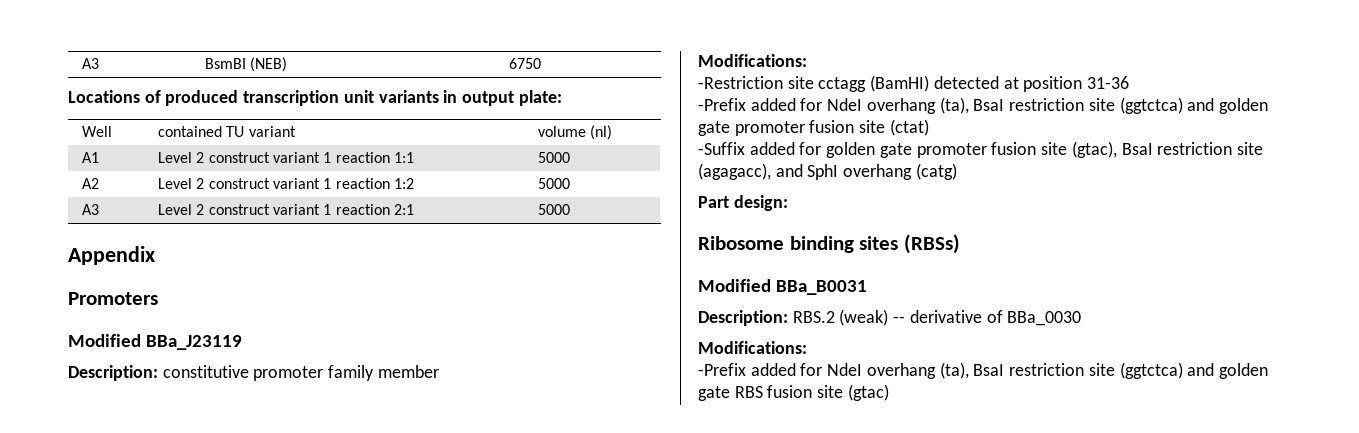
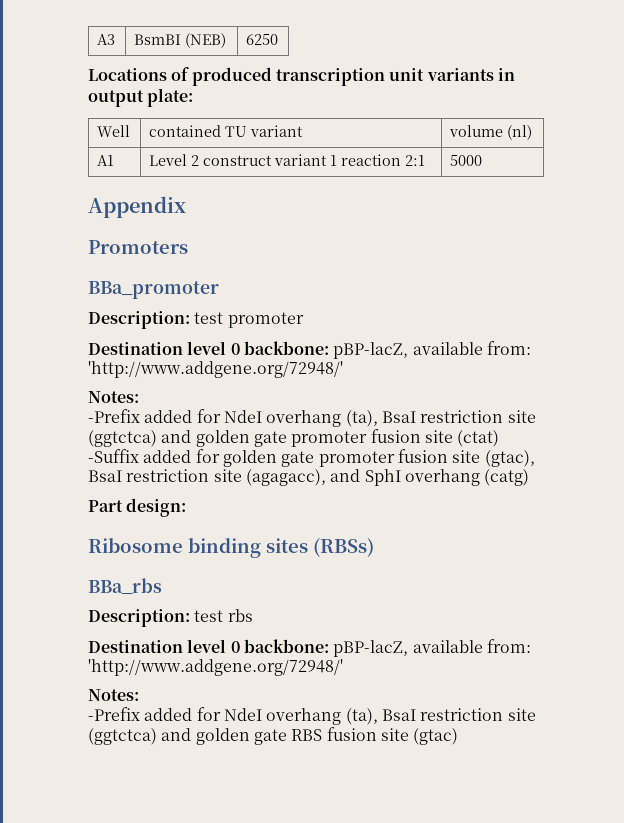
[508,58,541,69] 6750 -> [246,34,279,45] 6250
[157,152,414,163] [537,152,570,163] [81,178,99,189] [157,178,414,189] [537,178,570,189] [81,204,99,215] | Level 2 construct variant 1 reaction 1:1 | 5000 // A2 | Level 2 construct variant 1 reaction 1:2 | 5000 // A3 -> (115, 160) none
[68,334,243,350] [68,365,439,381] [698,54,807,67] [698,75,1130,92] Modified BBa_J23119 // Description: constitutive promoter family member // Modifications: // -Restriction site cctagg (BamHI) detected at position 31-36 -> [88,281,219,299] [88,311,304,329] [88,341,531,359] [88,361,343,378] [88,391,139,403] BBa_promoter // Description: test promoter // Destination level 0 backbone: pBP-lacZ, available from: 'http://www.addgene.org/72948/' // Notes:
[698,279,868,295] [698,309,1082,326] [698,341,807,354] Modified BBa_B0031 // Description: RBS.2 (weak) -- derivative of BBa_0030 // Modifications: -> [88,578,162,595] [88,609,253,627] [88,639,531,657] [88,659,343,676] [88,689,139,701] BBa_rbs // Description: test rbs // Destination level 0 backbone: pBP-lacZ, available from: 'http://www.addgene.org/72948/' // Notes:

